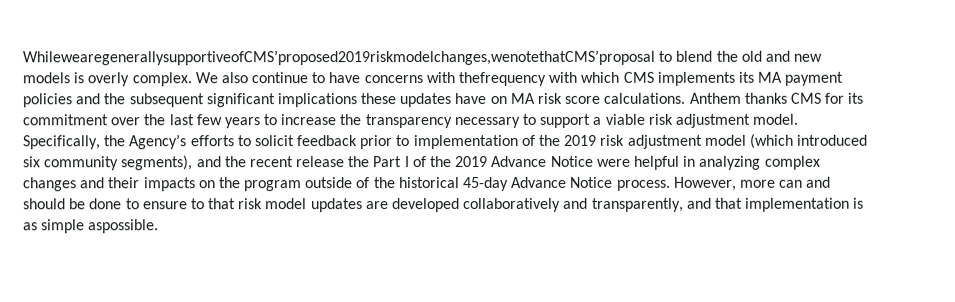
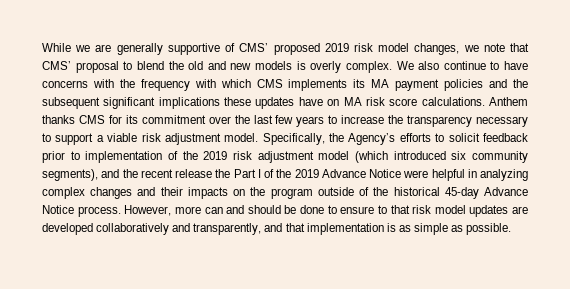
[22,49,655,66] WhilewearegenerallysupportiveofCMS’proposed2019riskmodelchanges,wenotethatCMS’proposal -> [42,43,529,55] [42,61,119,73] While we are generally supportive of CMS’ proposed 2019 risk model changes, we note that CMS’ proposal
[458,71,547,87] thefrequency -> [119,79,190,91] the frequency
[88,219,160,234] aspossible. -> [451,223,512,235] as possible.

